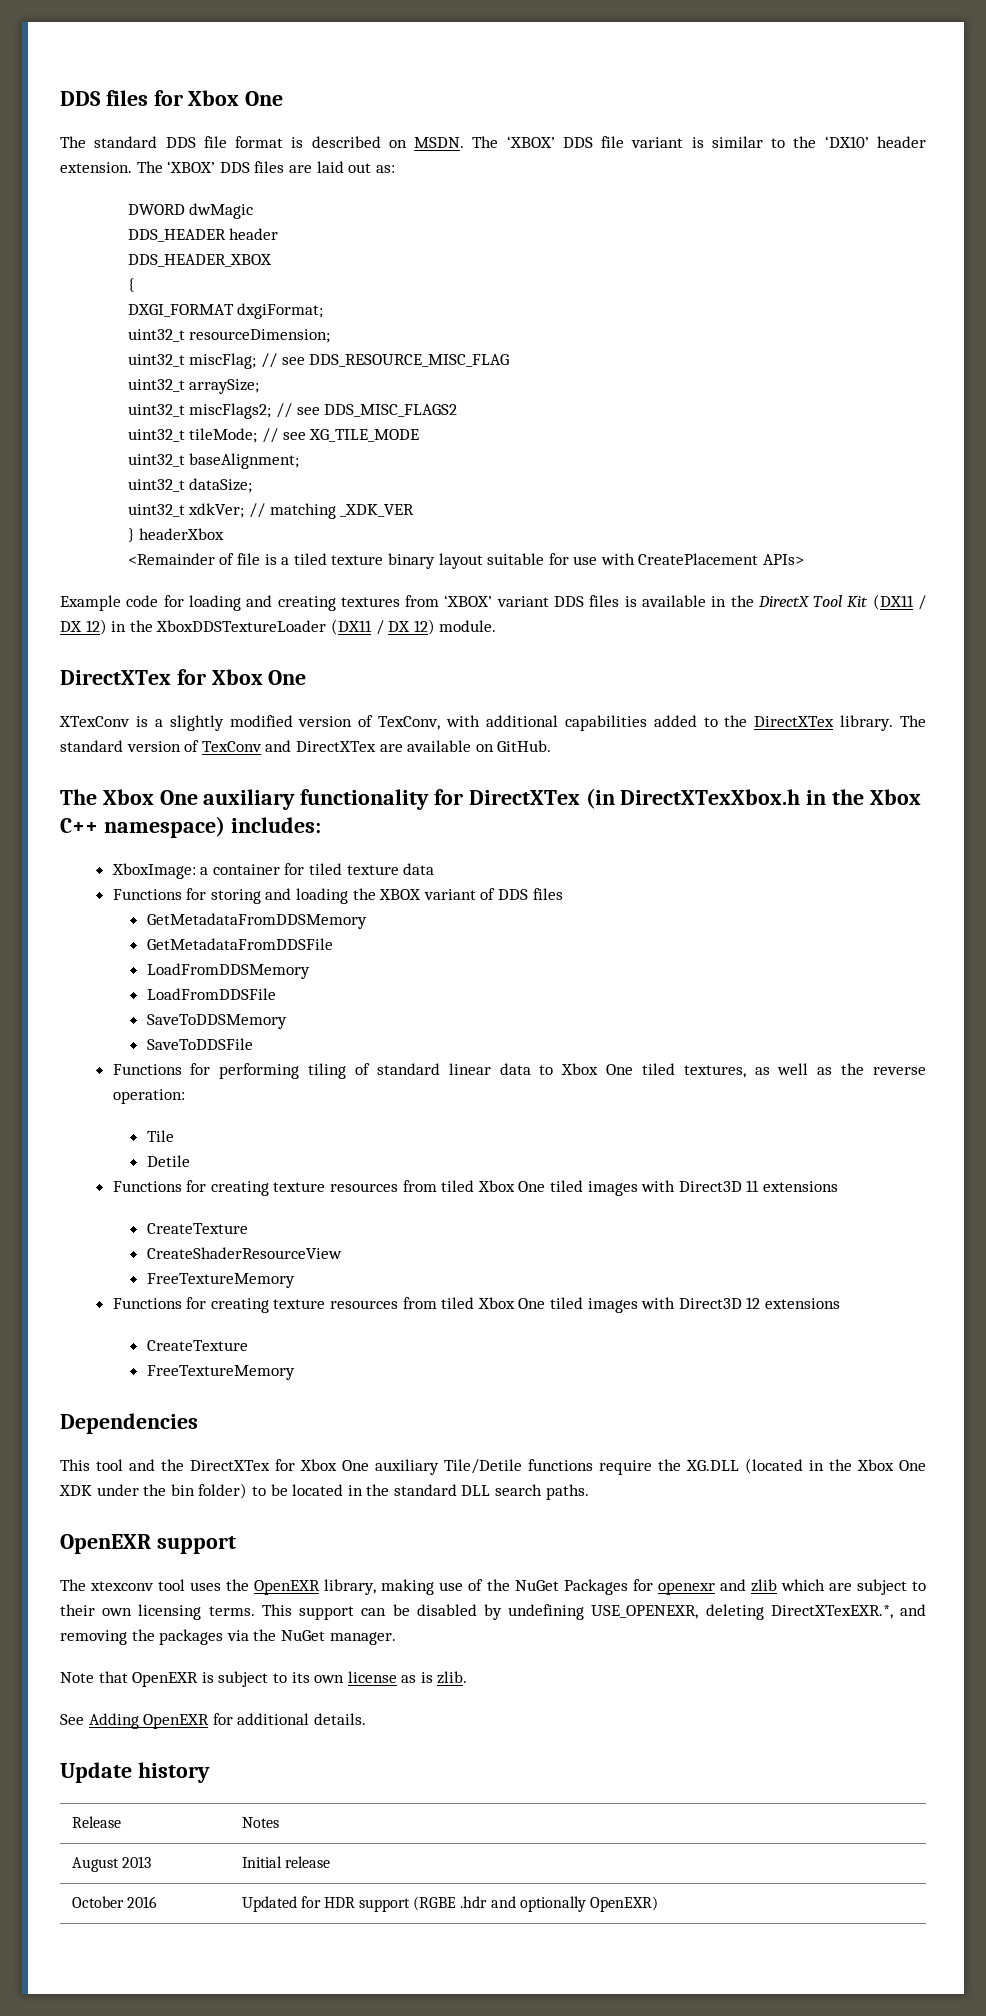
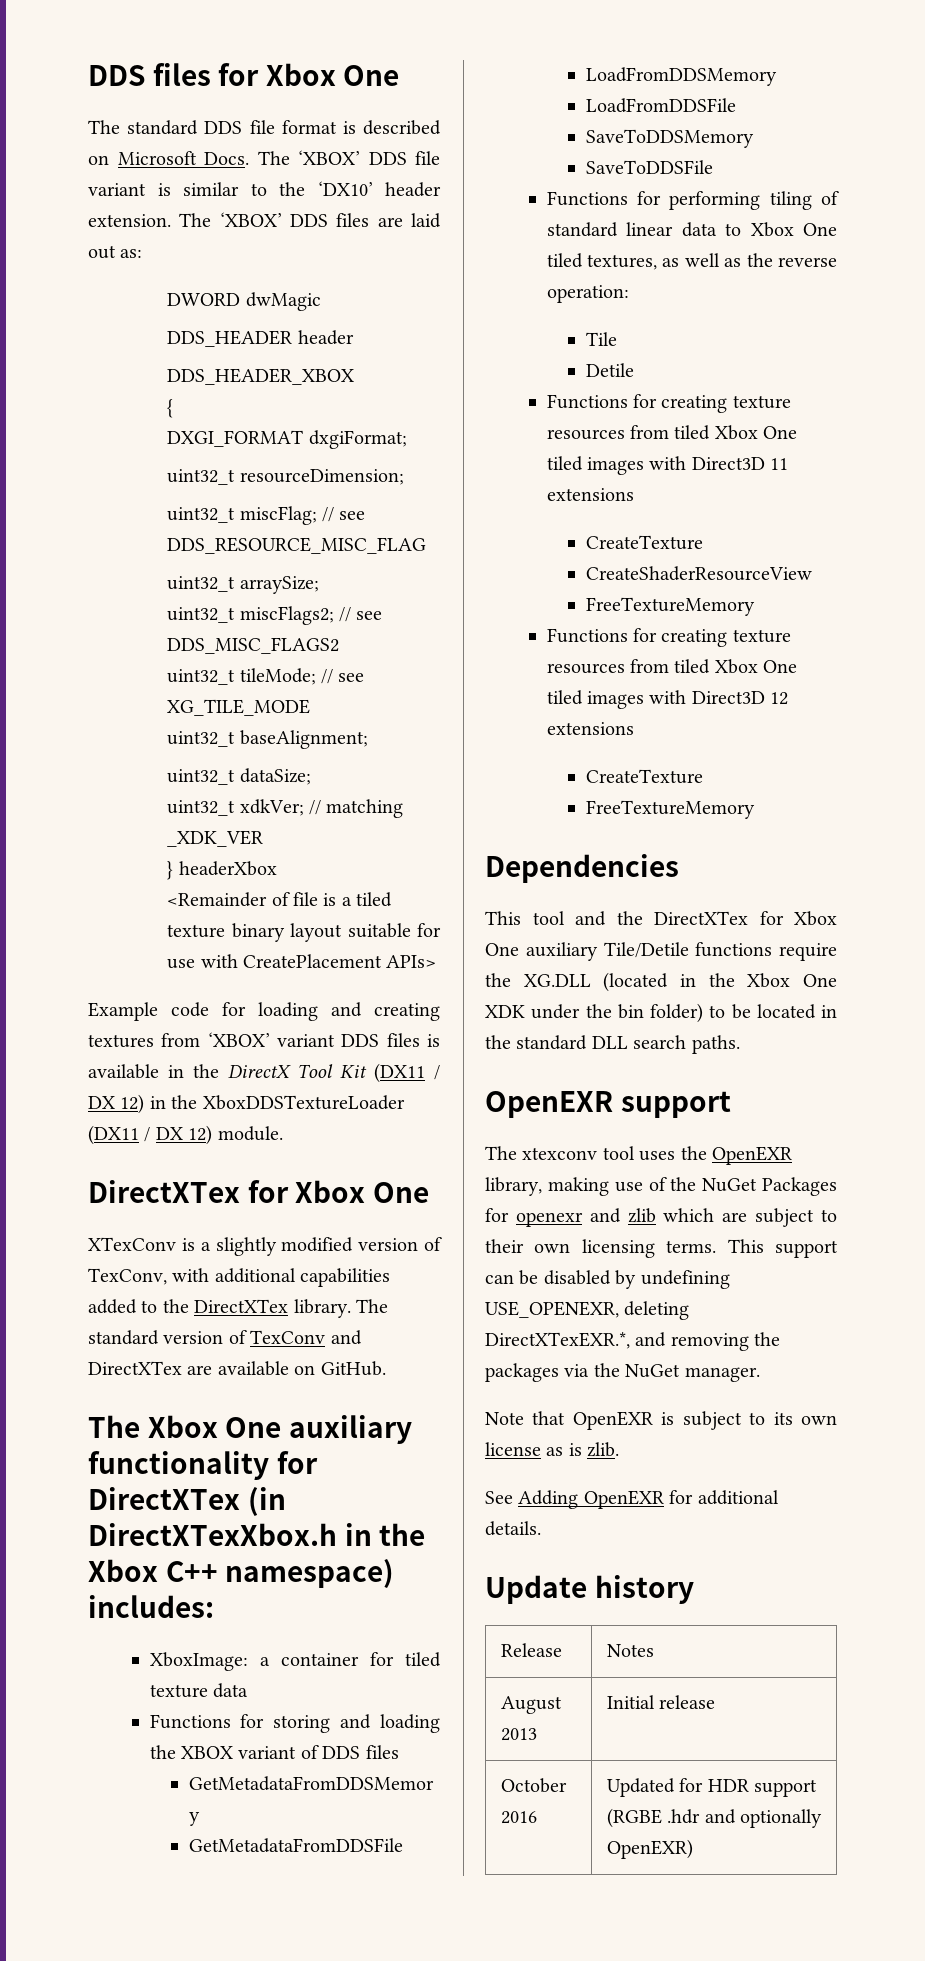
[414,137,465,148] MSDN. -> [117,151,249,165] Microsoft Docs.

